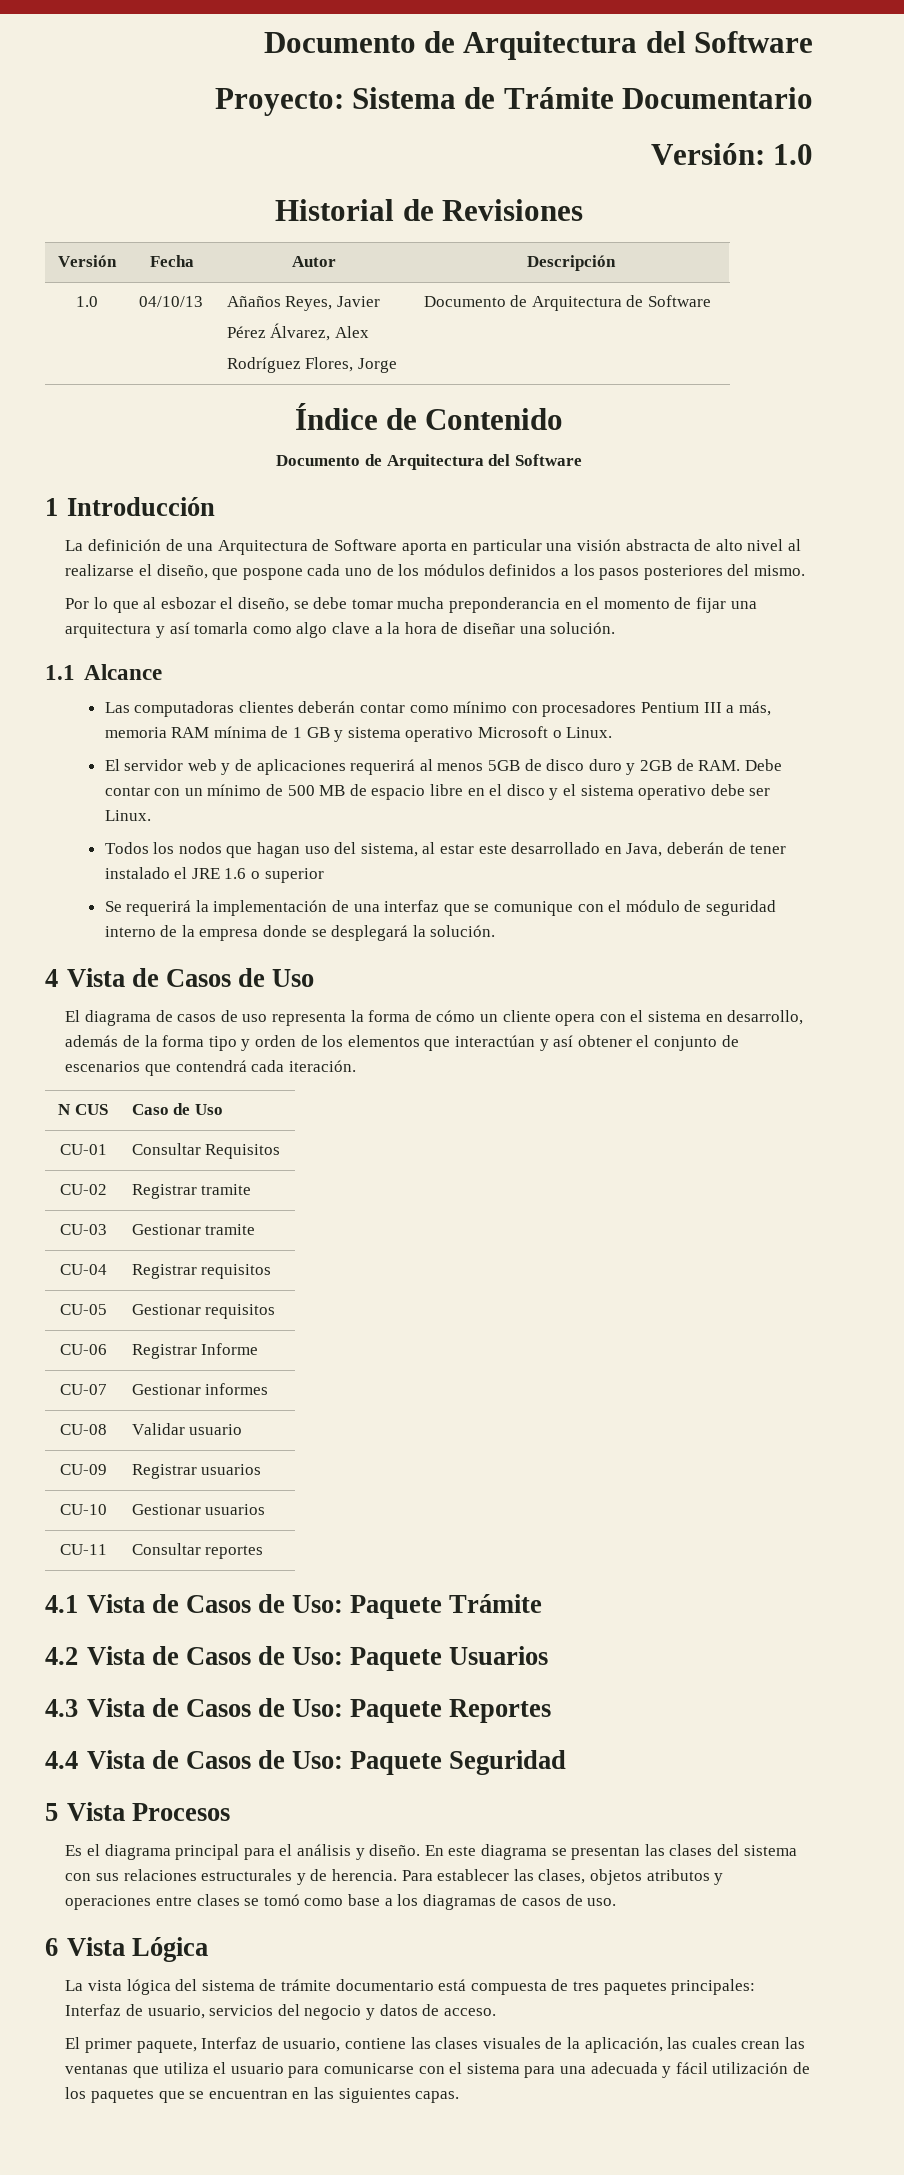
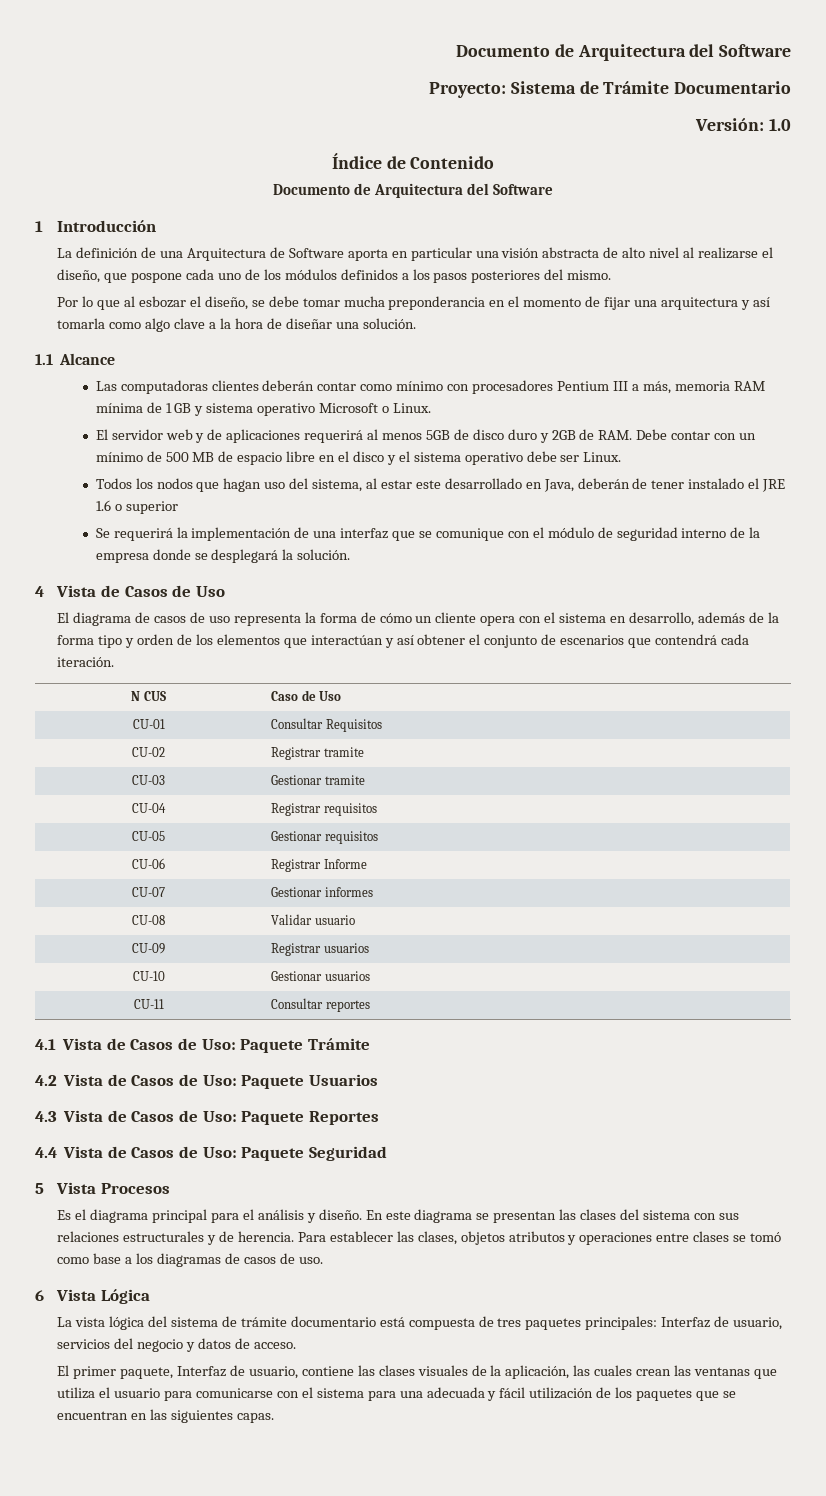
[275,199,583,221] [57,255,117,267] [149,255,194,267] [292,256,336,267] [527,255,616,271] [75,296,98,307] [138,296,203,307] [226,296,380,311] [226,323,369,341] [226,357,397,373] [423,295,711,311] // Historial de Revisiones // Versión | Fecha | Autor | Descripción // 1.0 | 04/10/13 | Añaños Reyes, Javier // Pérez Álvarez, Alex // Rodríguez Flores, Jorge | Documento de Arquitectura de Software -> (791, 124) none

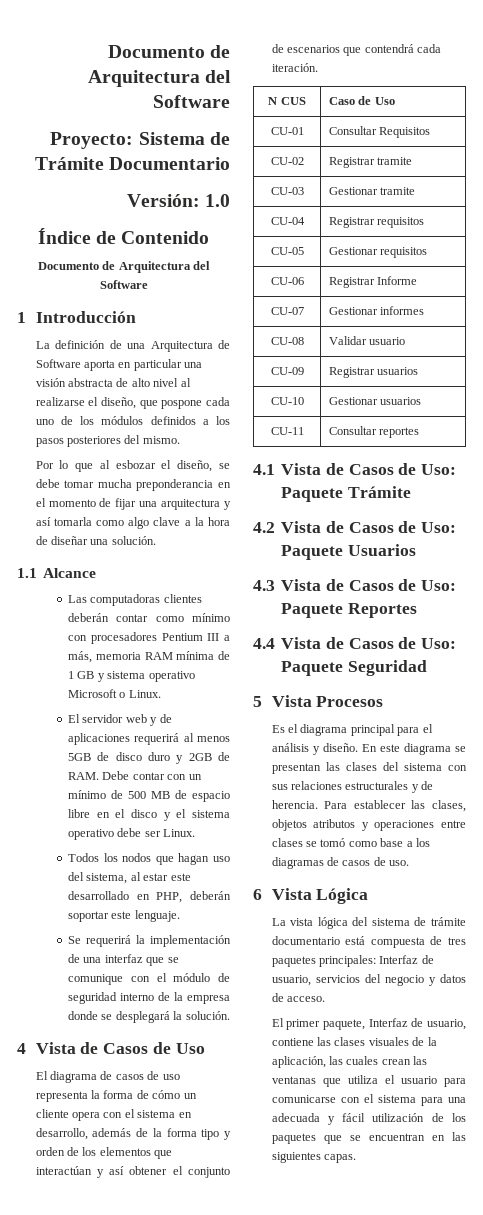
[543,478,786,492] [95,500,178,514] Java, deberán de tener instalado el JRE 1.6 o superior -> [156,891,231,903] [68,910,180,922] PHP, deberán soportar este lenguaje.

